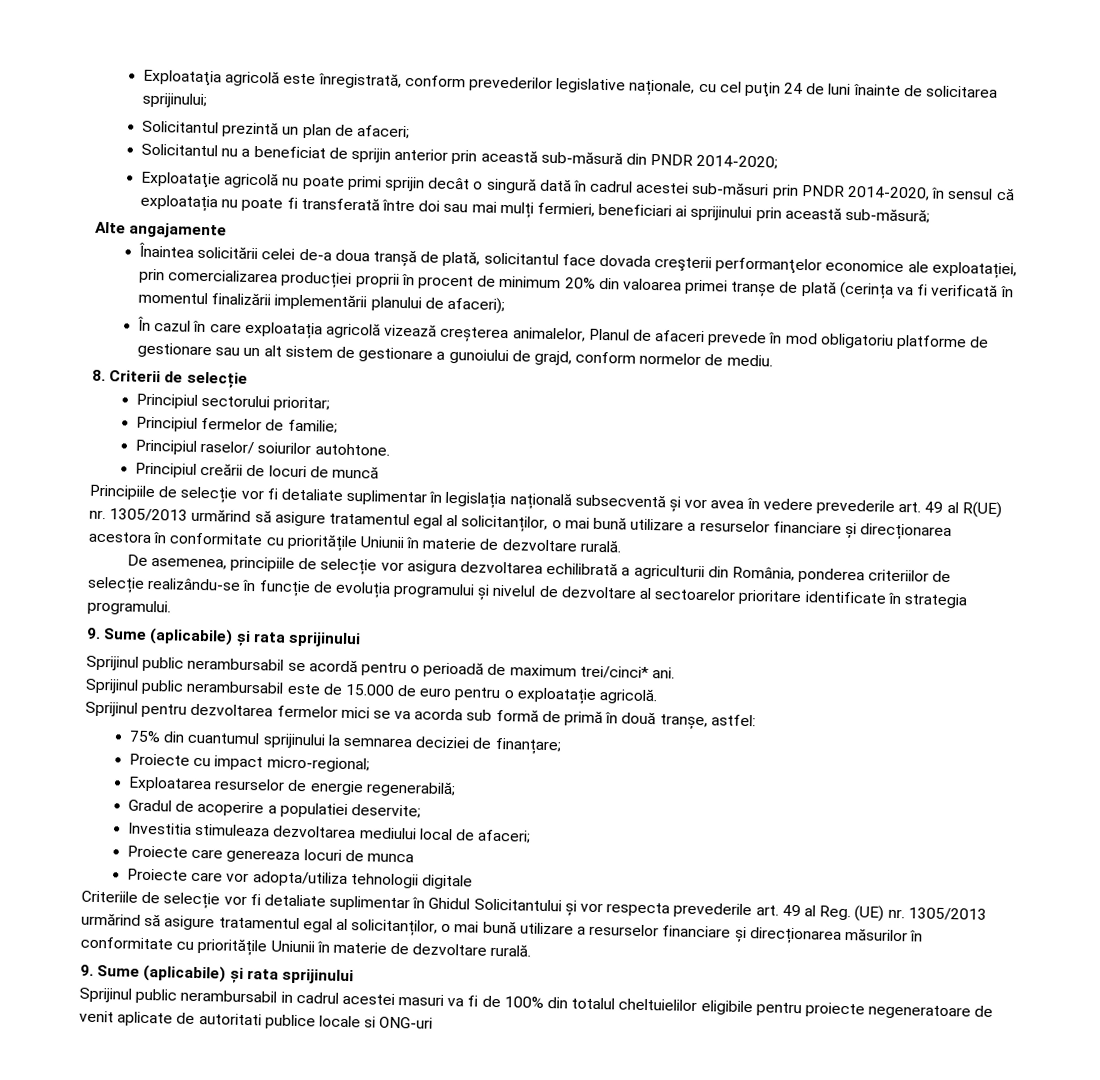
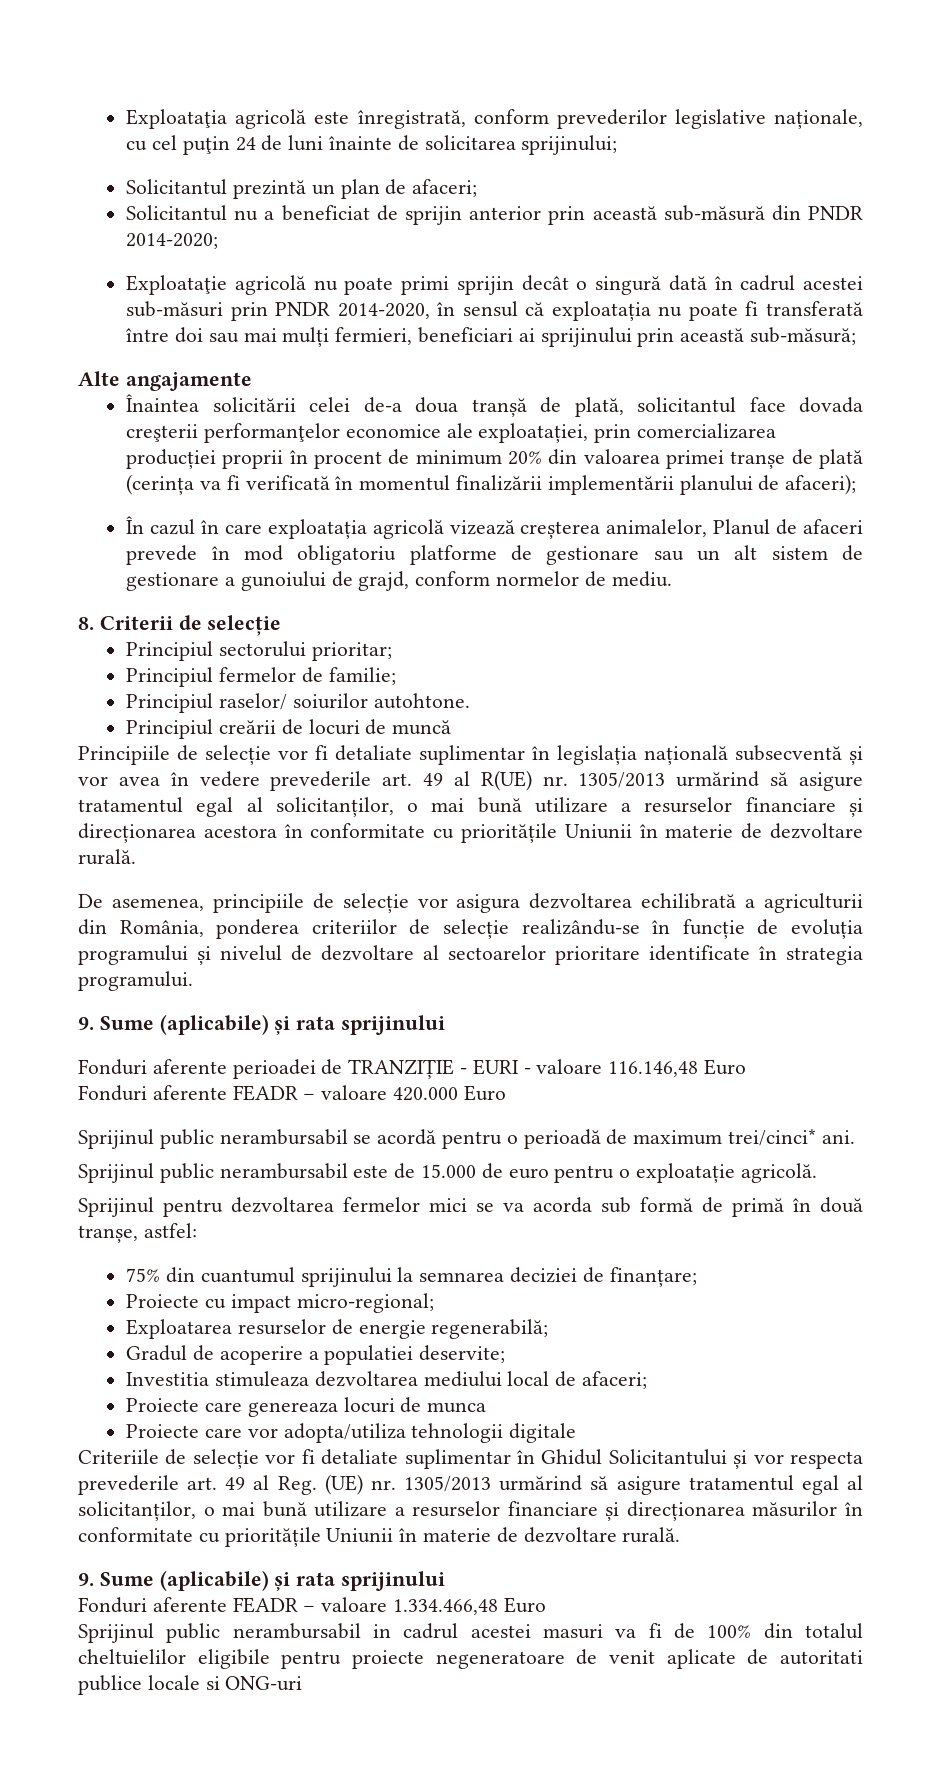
(361, 639) none -> [78,1059,747,1079] [78,1085,506,1101] // Fonduri aferente perioadei de TRANZIȚIE - EURI - valoare 116.146,48 Euro // Fonduri aferente FEADR – valoare 420.000 Euro
(354, 976) none -> [78,1597,546,1615] // Fonduri aferente FEADR – valoare 1.334.466,48 Euro

